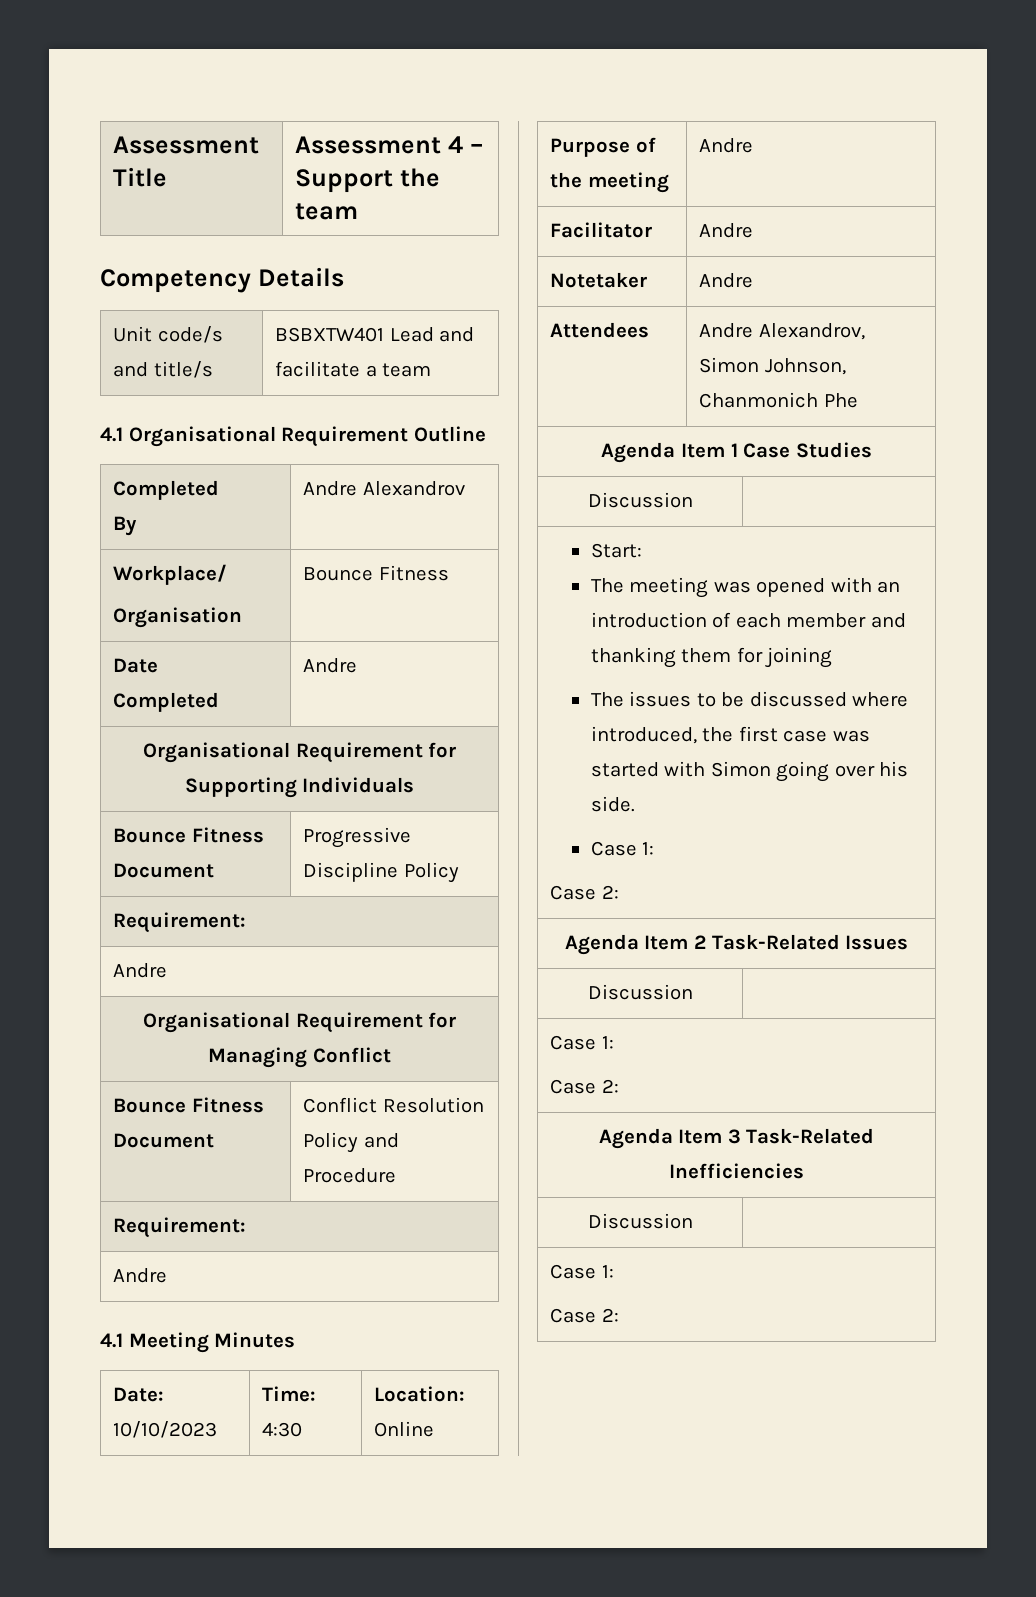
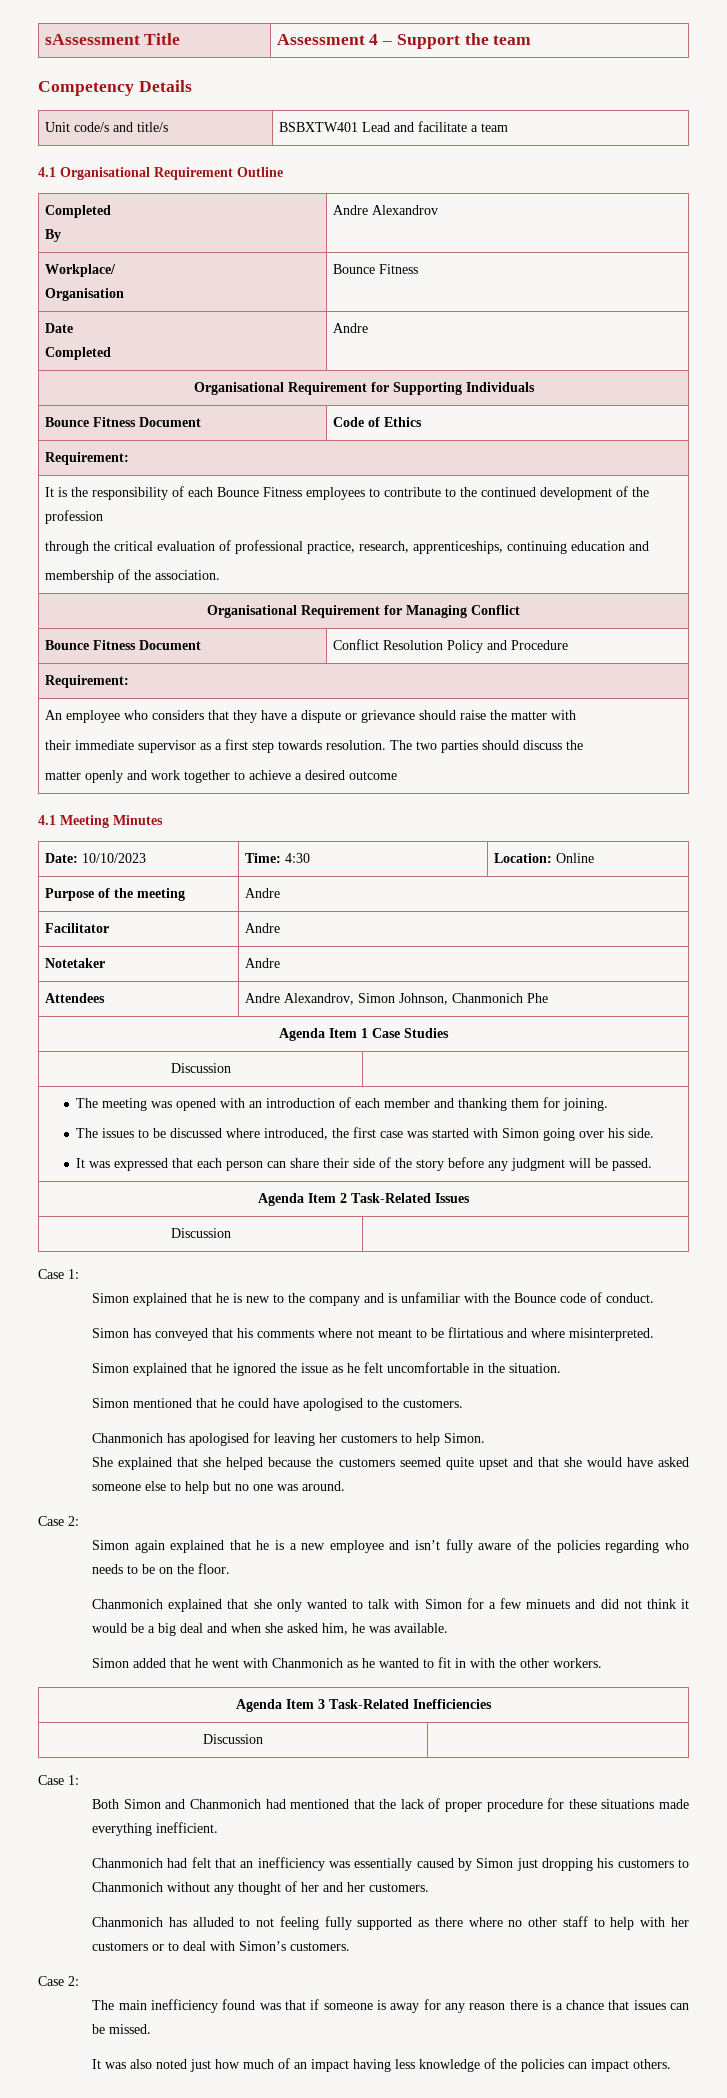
[113,136,260,154] Assessment -> [44,34,140,45] sAssessment
[303,827,412,848] [303,862,459,883] [113,912,247,933] [113,963,168,978] Progressive Discipline Policy // Requirement: // Andre -> [332,417,422,427] [44,452,129,465] [44,486,649,500] [44,510,103,524] [44,540,649,554] [44,569,220,583] Code of Ethics // Requirement: // It is the responsibility of each Bounce Fitness employees to contribute to the continued development of the profession // through the critical evaluation of professional practice, research, apprenticeships, continuing education and // membership of the association.
[113,1268,168,1283] Andre -> [44,710,576,723] [44,739,583,753] [44,770,397,783] An employee who considers that they have a dispute or grievance should raise the matter with // their immediate supervisor as a first step towards resolution. The two parties should discuss the // matter openly and work together to achieve a desired outcome
[590,543,642,558] Start: // -> (231, 1068) none
[765,647,833,668] joining -> [563,1098,609,1111] joining.
[590,841,655,856] [550,885,619,900] Case 1: // Case 2: -> [76,1157,653,1171] It was expressed that each person can share their side of the story before any judgment will be passed.
[550,1035,614,1050] [550,1079,619,1094] // Case 1: // Case 2: -> [38,1269,79,1279] [92,1292,655,1306] [92,1327,655,1341] [92,1362,562,1376] [92,1398,464,1411] [92,1432,486,1446] [92,1457,690,1470] [92,1481,346,1494] [38,1516,79,1526] [92,1539,689,1553] [92,1563,231,1574] [92,1598,689,1612] [92,1623,449,1636] [92,1657,603,1668] // Case 1: // Simon explained that he is new to the company and is unfamiliar with the Bounce code of conduct. // Simon has conveyed that his comments where not meant to be flirtatious and where misinterpreted. // Simon explained that he ignored the issue as he felt uncomfortable in the situation. // Simon mentioned that he could have apologised to the customers. // Chanmonich has apologised for leaving her customers to help Simon. // She explained that she helped because the customers seemed quite upset and that she would have asked someone else to help but no one was around. // Case 2: // Simon again explained that he is a new employee and isn’t fully aware of the policies regarding who needs to be on the floor. // Chanmonich explained that she only wanted to talk with Simon for a few minuets and did not think it would be a big deal and when she asked him, he was available. // Simon added that he went with Chanmonich as he wanted to fit in with the other workers.
[550,1264,614,1279] [550,1308,619,1323] // Case 1: // Case 2: -> [38,1775,79,1785] [92,1798,689,1812] [92,1822,219,1836] [92,1857,690,1871] [92,1881,430,1895] [92,1916,690,1930] [92,1941,351,1951] [38,1976,79,1986] [92,1999,689,2013] [92,2024,152,2034] [92,2058,672,2072] // Case 1: // Both Simon and Chanmonich had mentioned that the lack of proper procedure for these situations made everything inefficient. // Chanmonich had felt that an inefficiency was essentially caused by Simon just dropping his customers to Chanmonich without any thought of her and her customers. // Chanmonich has alluded to not feeling fully supported as there where no other staff to help with her customers or to deal with Simon’s customers. // Case 2: // The main inefficiency found was that if someone is away for any reason there is a chance that issues can be missed. // It was also noted just how much of an impact having less knowledge of the policies can impact others.

